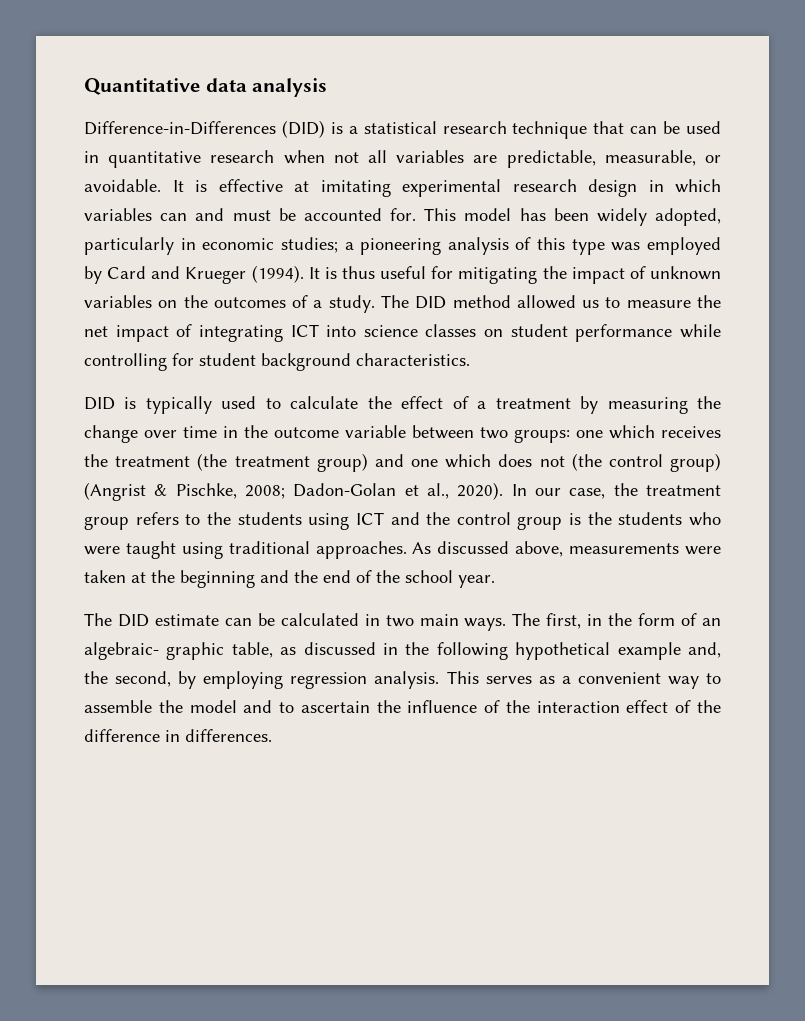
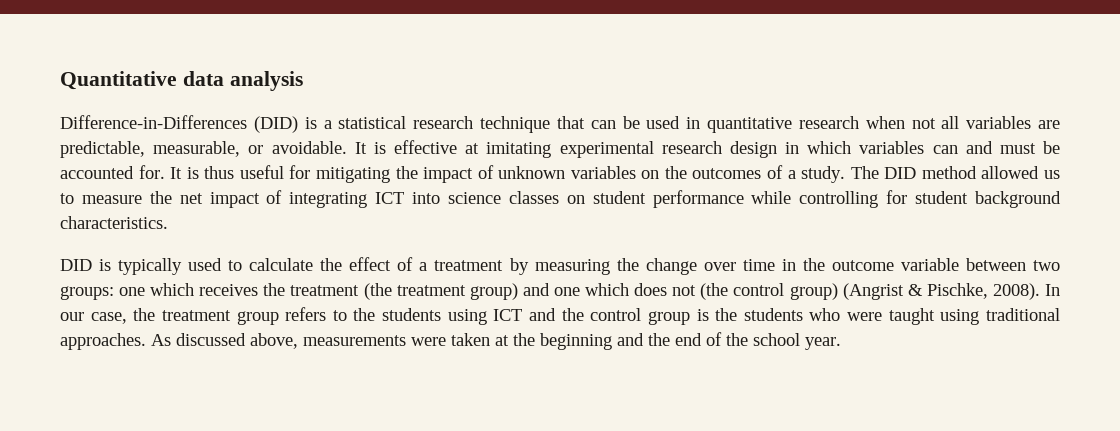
[424,208,721,226] [84,237,721,255] [84,265,304,284] This model has been widely adopted, particularly in economic studies; a pioneering analysis of this type was employed by Card and Krueger (1994). -> (165, 172) none
[245,482,504,500] 2008; Dadon-Golan et al., 2020). -> [992,283,1040,300] 2008).
[84,613,721,631] [84,642,721,660] [84,671,721,689] [84,700,721,713] [84,729,272,742] // The DID estimate can be calculated in two main ways. The first, in the form of an algebraic- graphic table, as discussed in the following hypothetical example and, the second, by employing regression analysis. This serves as a convenient way to assemble the model and to ascertain the influence of the interaction effect of the difference in differences. -> (841, 343) none

